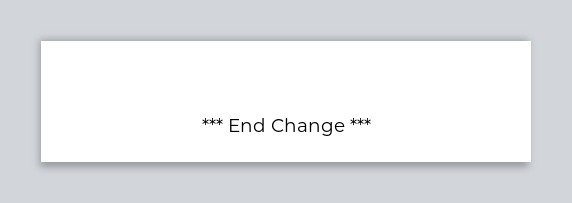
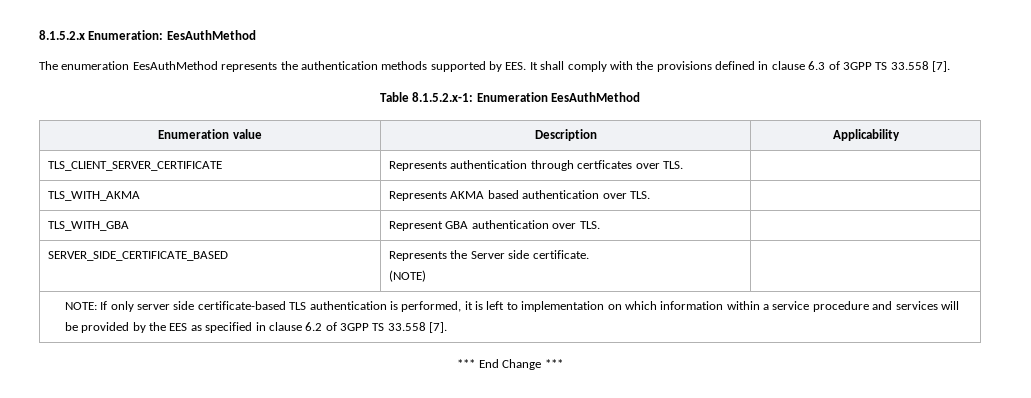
(201, 125) none -> [39,30,256,40] [39,61,950,72] [379,92,641,102] [158,129,262,139] [534,129,597,141] [832,129,900,141] [48,161,223,171] [389,160,683,171] [48,191,141,201] [389,190,650,201] [48,221,130,231] [389,220,600,231] [48,251,229,261] [389,250,589,261] [389,270,427,282] [64,301,959,312] [64,322,448,333] 8.1.5.2.x Enumeration: EesAuthMethod // The enumeration EesAuthMethod represents the authentication methods supported by EES. It shall comply with the provisions defined in clause 6.3 of 3GPP TS 33.558 [7]. // Table 8.1.5.2.x-1: Enumeration EesAuthMethod // Enumeration value | Description | Applicability // TLS_CLIENT_SERVER_CERTIFICATE | Represents authentication through certficates over TLS. | // TLS_WITH_AKMA | Represents AKMA based authentication over TLS. | // TLS_WITH_GBA | Represent GBA authentication over TLS. | // SERVER_SIDE_CERTIFICATE_BASED | Represents the Server side certificate. // (NOTE) | // NOTE: If only server side certificate-based TLS authentication is performed, it is left to implementation on which information within a service procedure and services will be provided by the EES as specified in clause 6.2 of 3GPP TS 33.558 [7]. //

